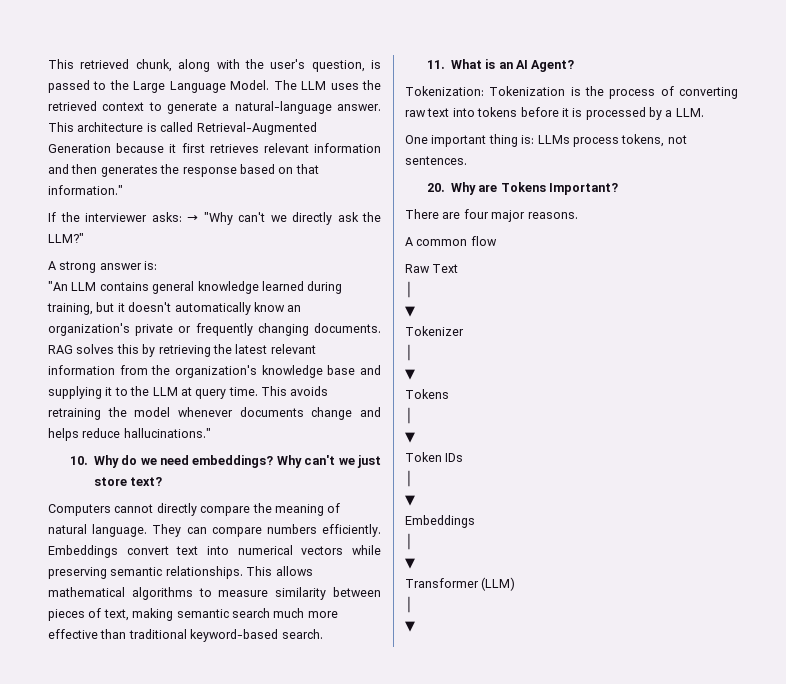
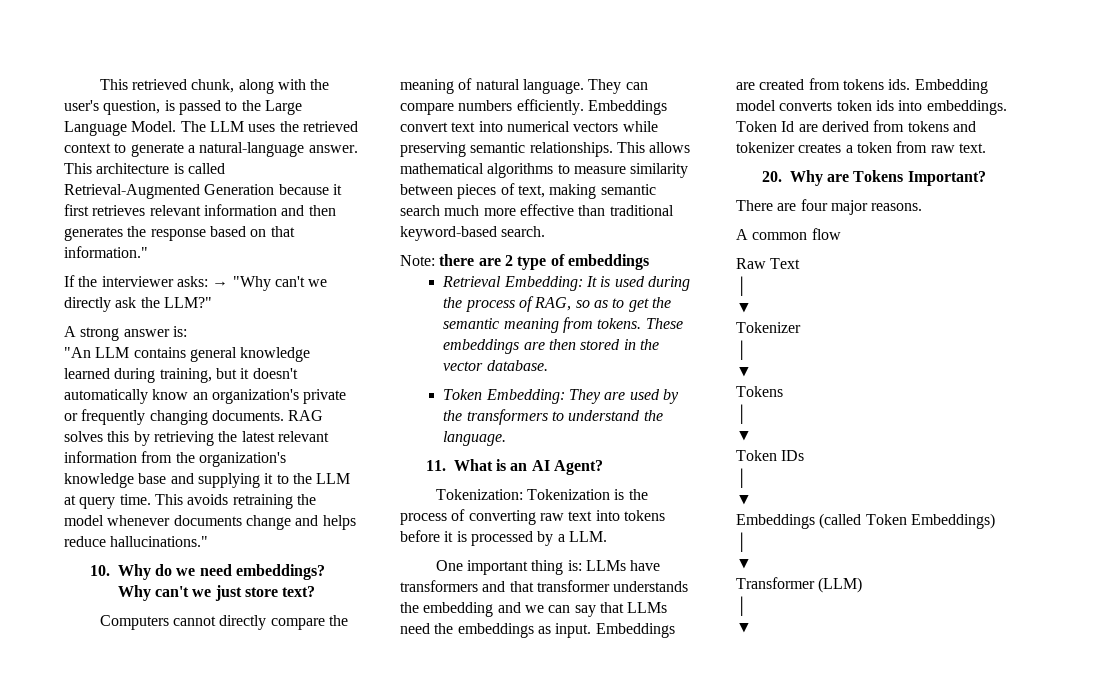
(323, 634) none -> [400,254,649,270] [442,276,690,291] [443,296,671,312] [443,317,683,333] [443,339,659,354] [443,360,548,371] [443,389,679,404] [443,409,663,425] [443,431,507,446] // Note: there are 2 type of embeddings // Retrieval Embedding: It is used during the process of RAG, so as to get the semantic meaning from tokens. These embeddings are then stored in the vector database. // Token Embedding: They are used by the transformers to understand the language.
[572,134,687,147] [405,156,467,165] process tokens, not sentences. -> [630,560,661,571] [400,580,689,592] [400,602,668,617] [400,623,675,638] [736,78,988,94] [736,100,1007,115] [736,120,976,132] [736,141,986,153] have transformers and that transformer understands the embedding and we can say that LLMs need the embeddings as input. Embeddings are created from tokens ids. Embedding model converts token ids into embeddings. Token Id are derived from tokens and tokenizer creates a token from raw text.
(475, 521) none -> [819,513,995,529] (called Token Embeddings)

